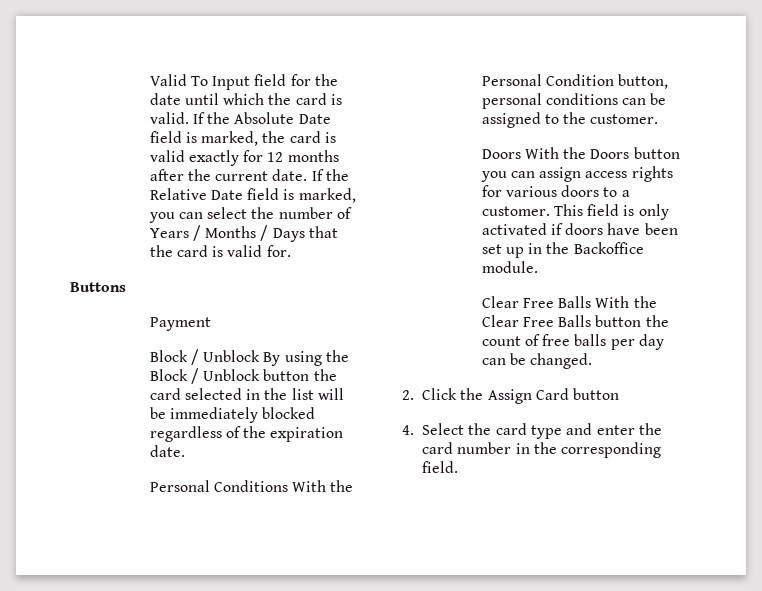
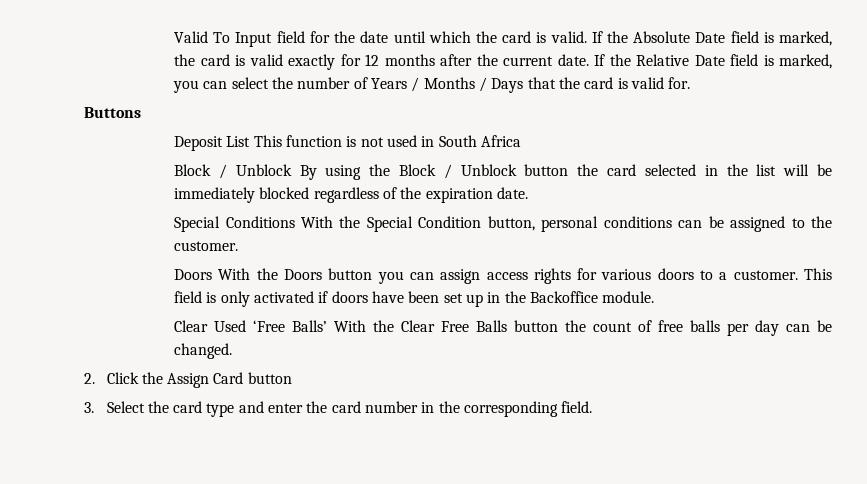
[149,317,211,331] Payment -> [174,135,521,151] Deposit List This function is not used in South Africa
[149,480,210,492] Personal -> [174,216,221,232] Special
[481,74,542,86] Personal -> [366,216,413,232] Special
[522,296,592,308] Free Balls -> [214,320,328,332] Used ‘Free Balls’
[402,425,414,435] 4. -> [84,402,94,413] 3.

